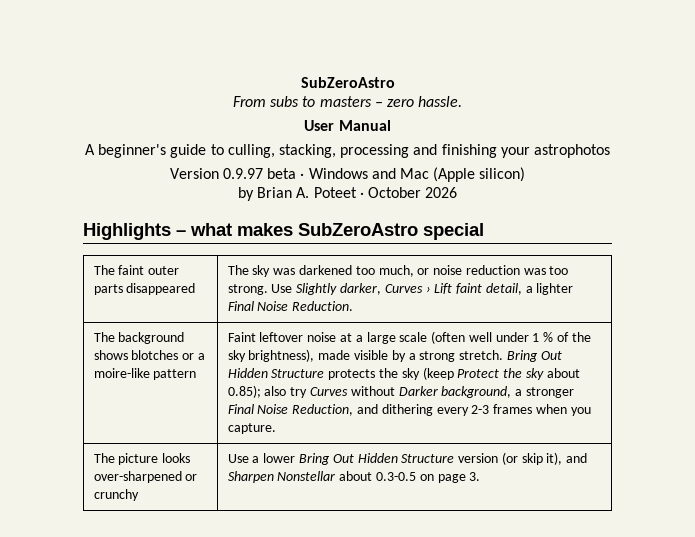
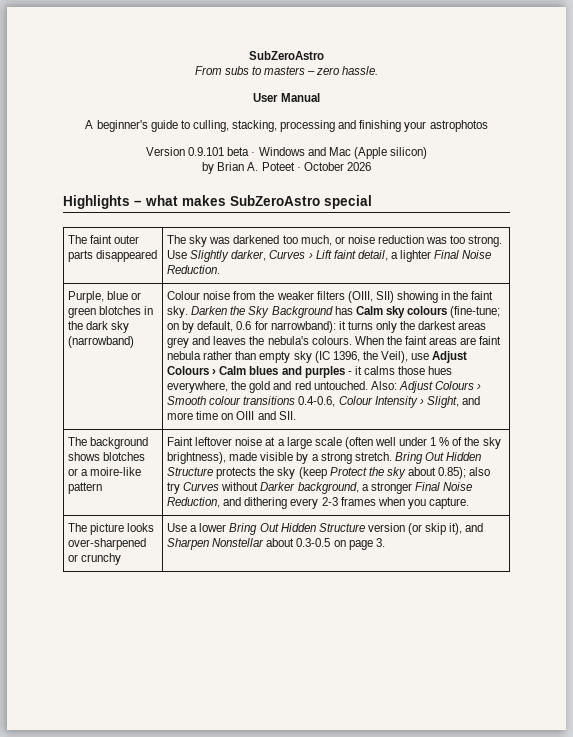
[222,168,263,179] 0.9.97 -> [188,147,225,156] 0.9.101
(354, 306) none -> [68,291,142,303] [68,306,154,318] [68,321,130,333] [68,336,135,348] [167,291,494,303] [167,306,501,318] [167,321,487,333] [167,336,502,348] [167,351,468,363] [167,366,453,378] [167,381,482,393] [167,396,480,408] [167,411,296,420] // Purple, blue or green blotches in the dark sky (narrowband) | Colour noise from the weaker filters (OIII, SII) showing in the faint sky. Darken the Sky Background has Calm sky colours (fine-tune; on by default, 0.6 for narrowband): it turns only the darkest areas grey and leaves the nebula's colours. When the faint areas are faint nebula rather than empty sky (IC 1396, the Veil), use Adjust Colours › Calm blues and purples - it calms those hues everywhere, the gold and red untouched. Also: Adjust Colours › Smooth colour transitions 0.4-0.6, Colour Intensity › Slight, and more time on OIII and SII.

